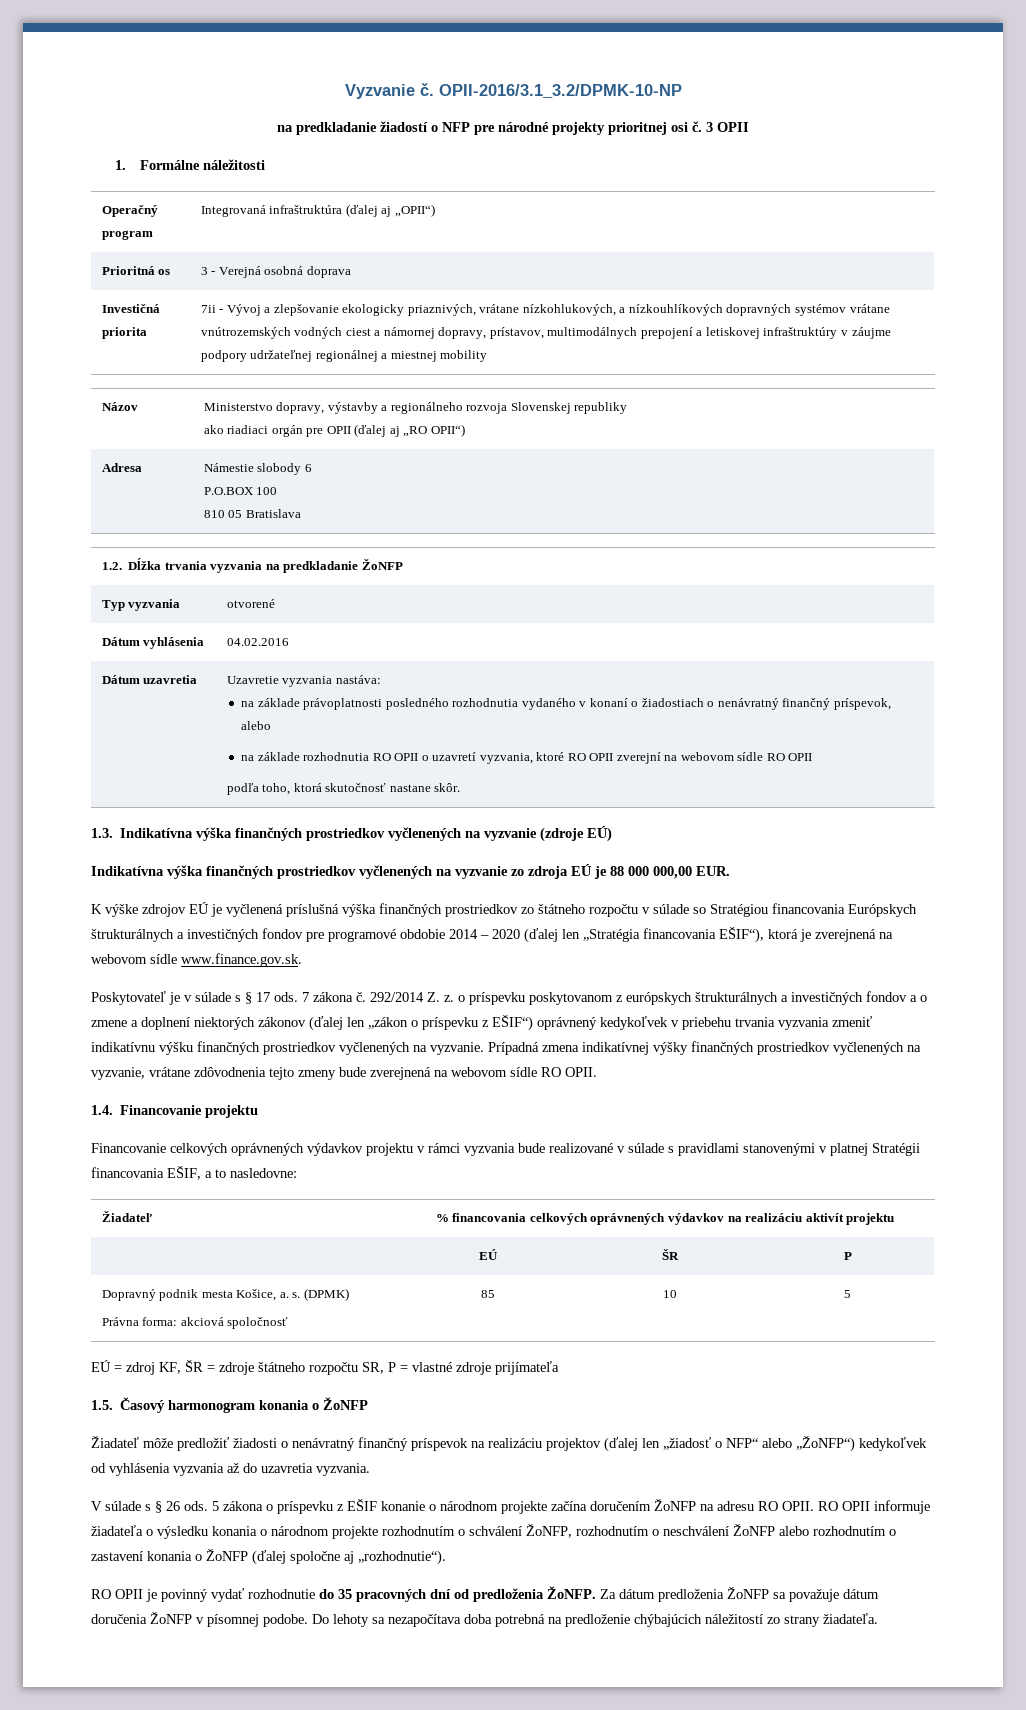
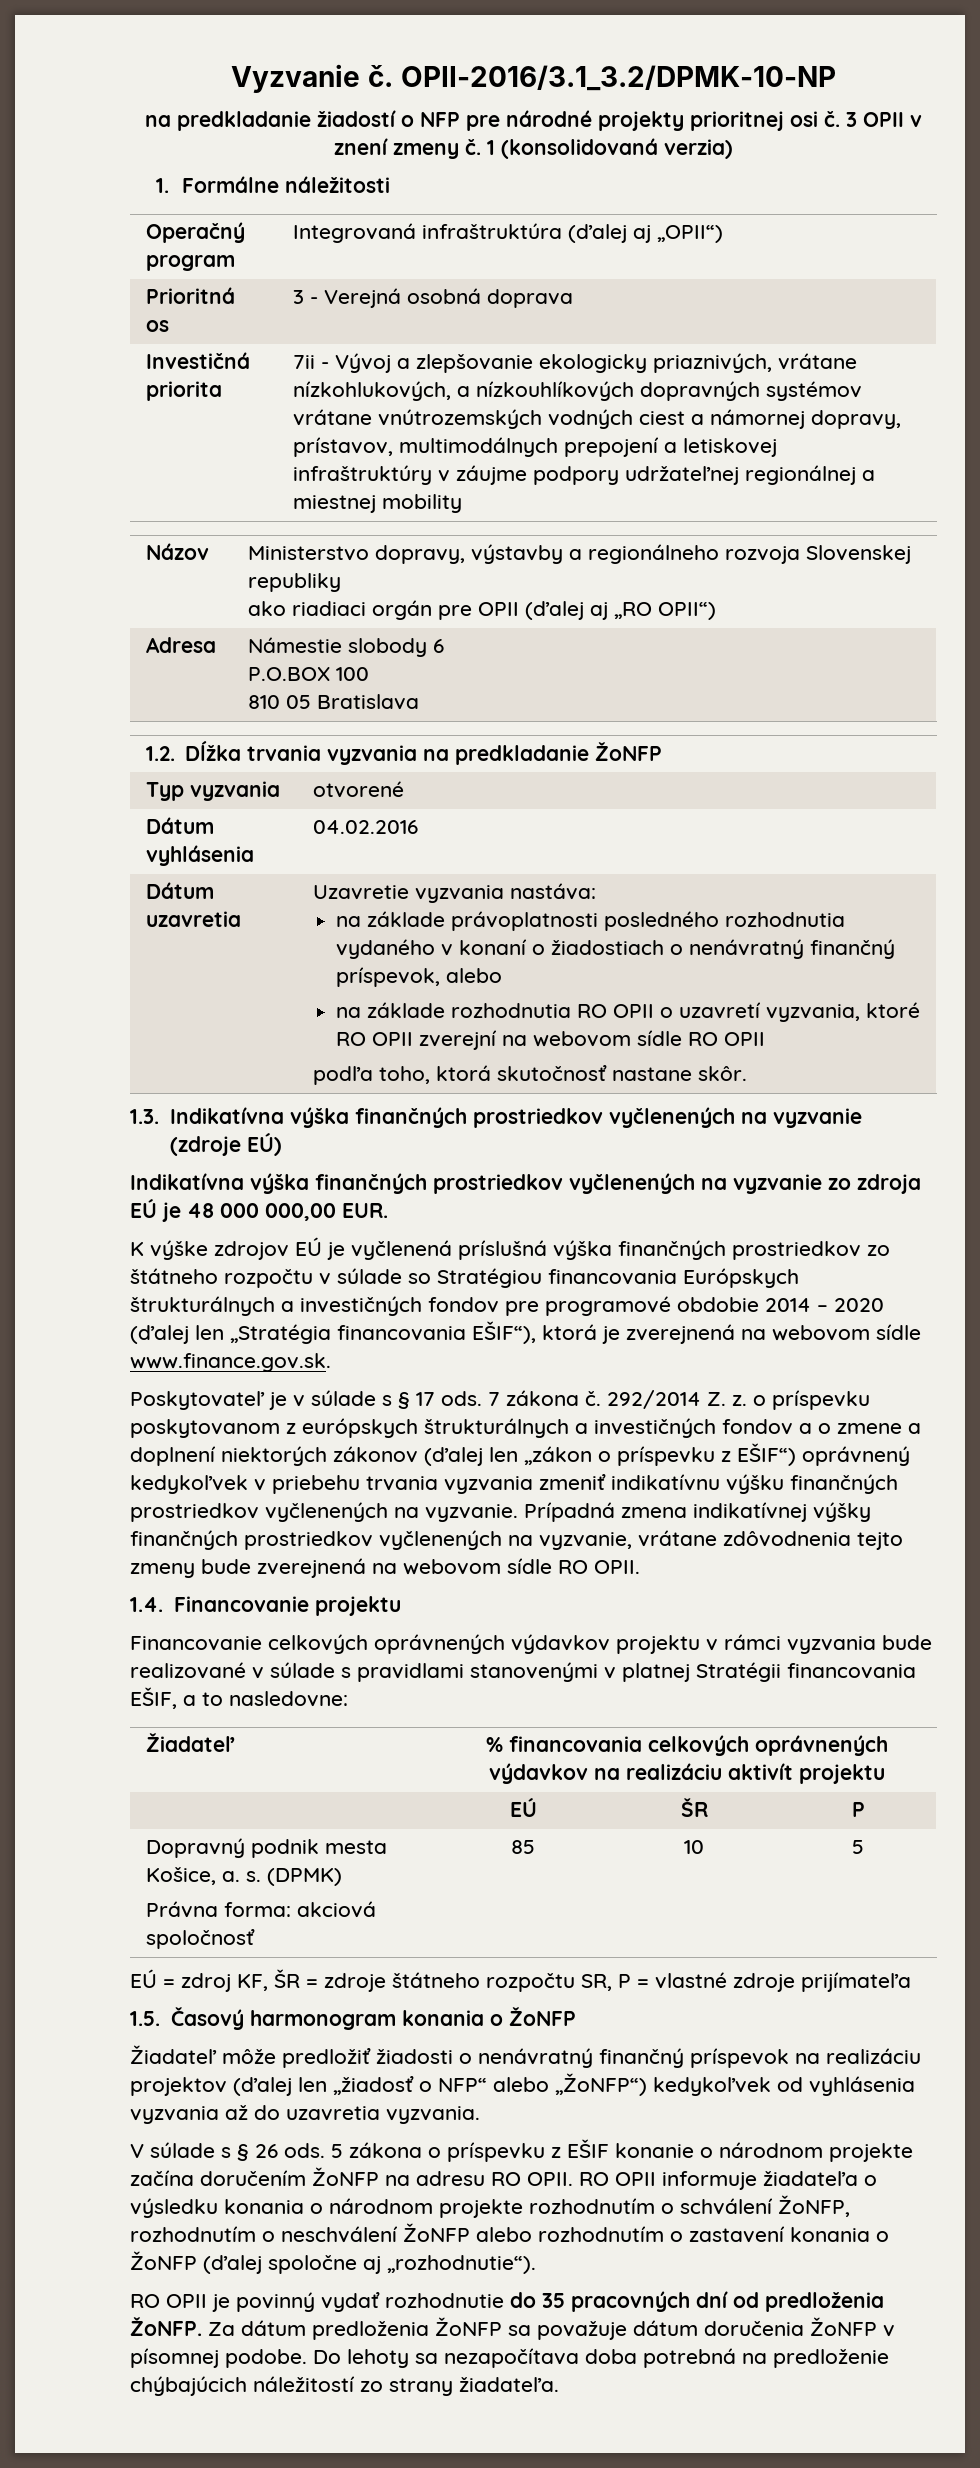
(749, 127) none -> [910,115,922,127] [334,138,733,159] v znení zmeny č. 1 (konsolidovaná verzia)
[610,866,624,876] 88 -> [187,1203,214,1218] 48

